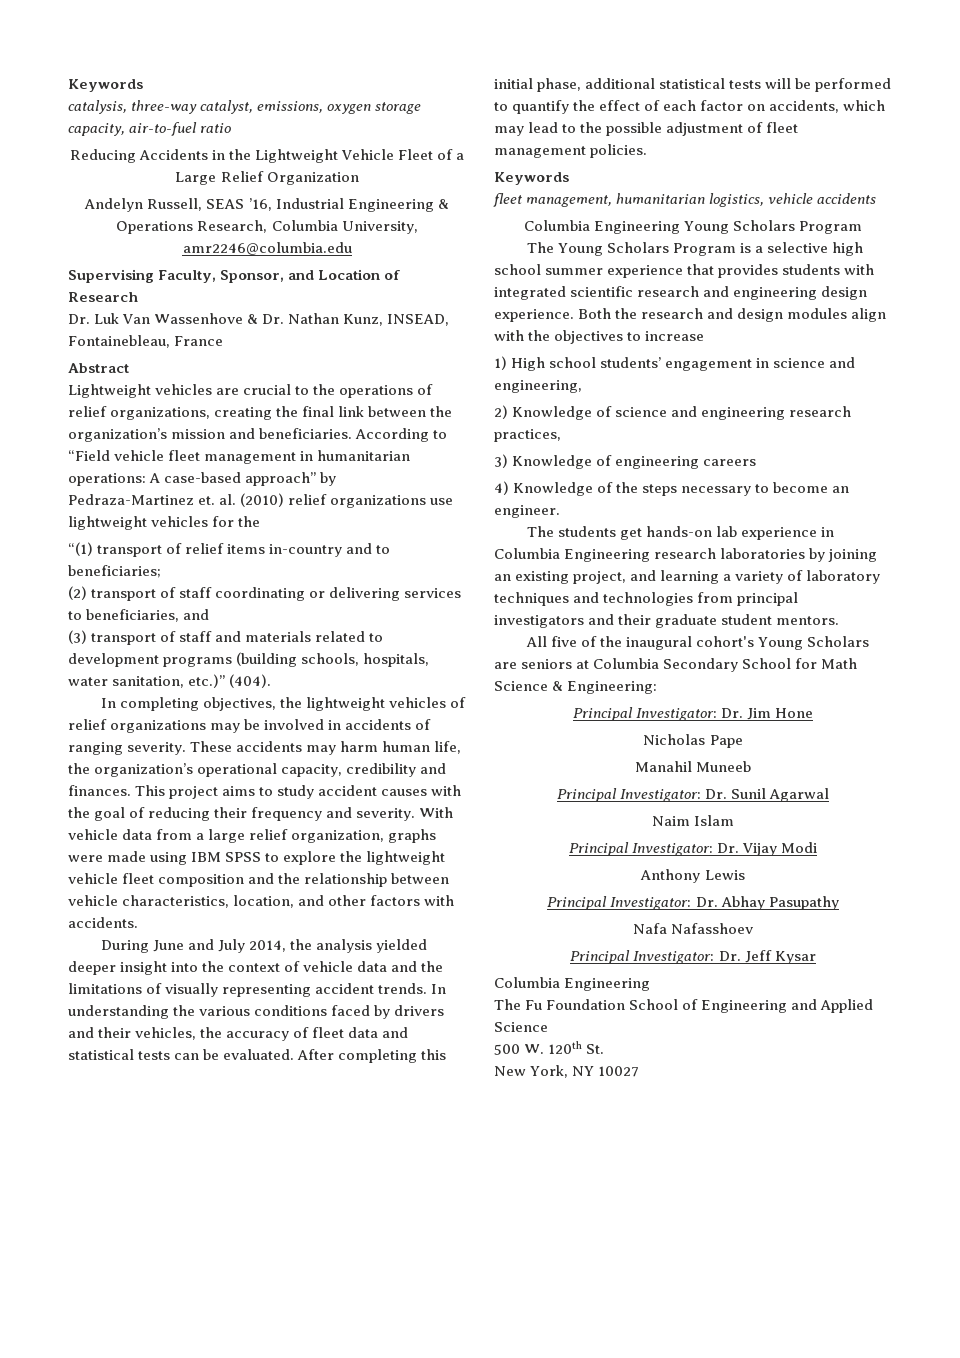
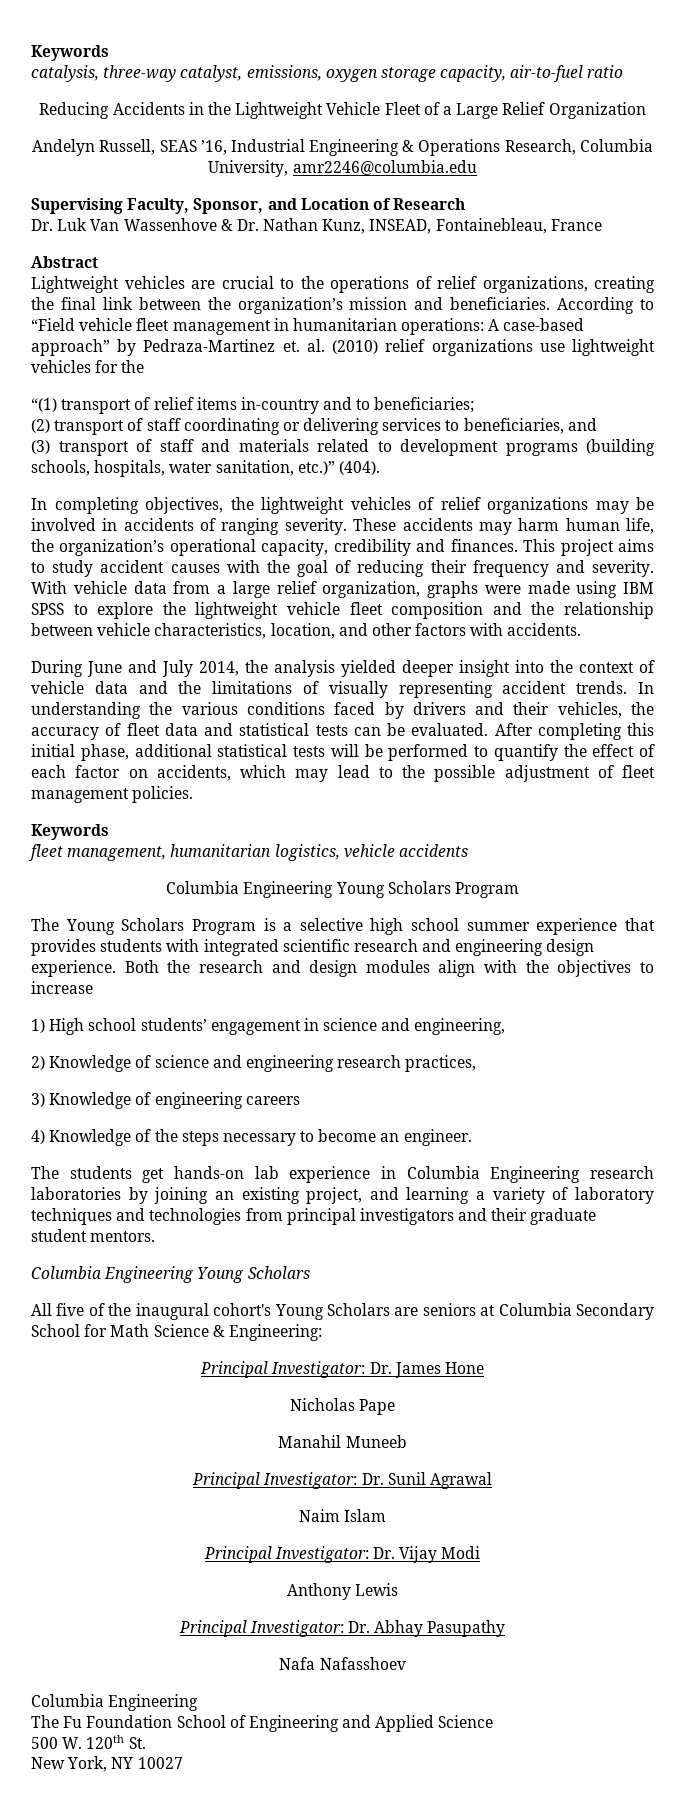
(840, 620) none -> [31,1266,310,1283] // Columbia Engineering Young Scholars
[747,708,772,720] Jim -> [394,1362,441,1378] James
[769,788,830,802] Agarwal -> [429,1472,492,1489] Agrawal
[570,950,816,964] // Principal Investigator: Dr. Jeff Kysar -> (406, 1663) none

